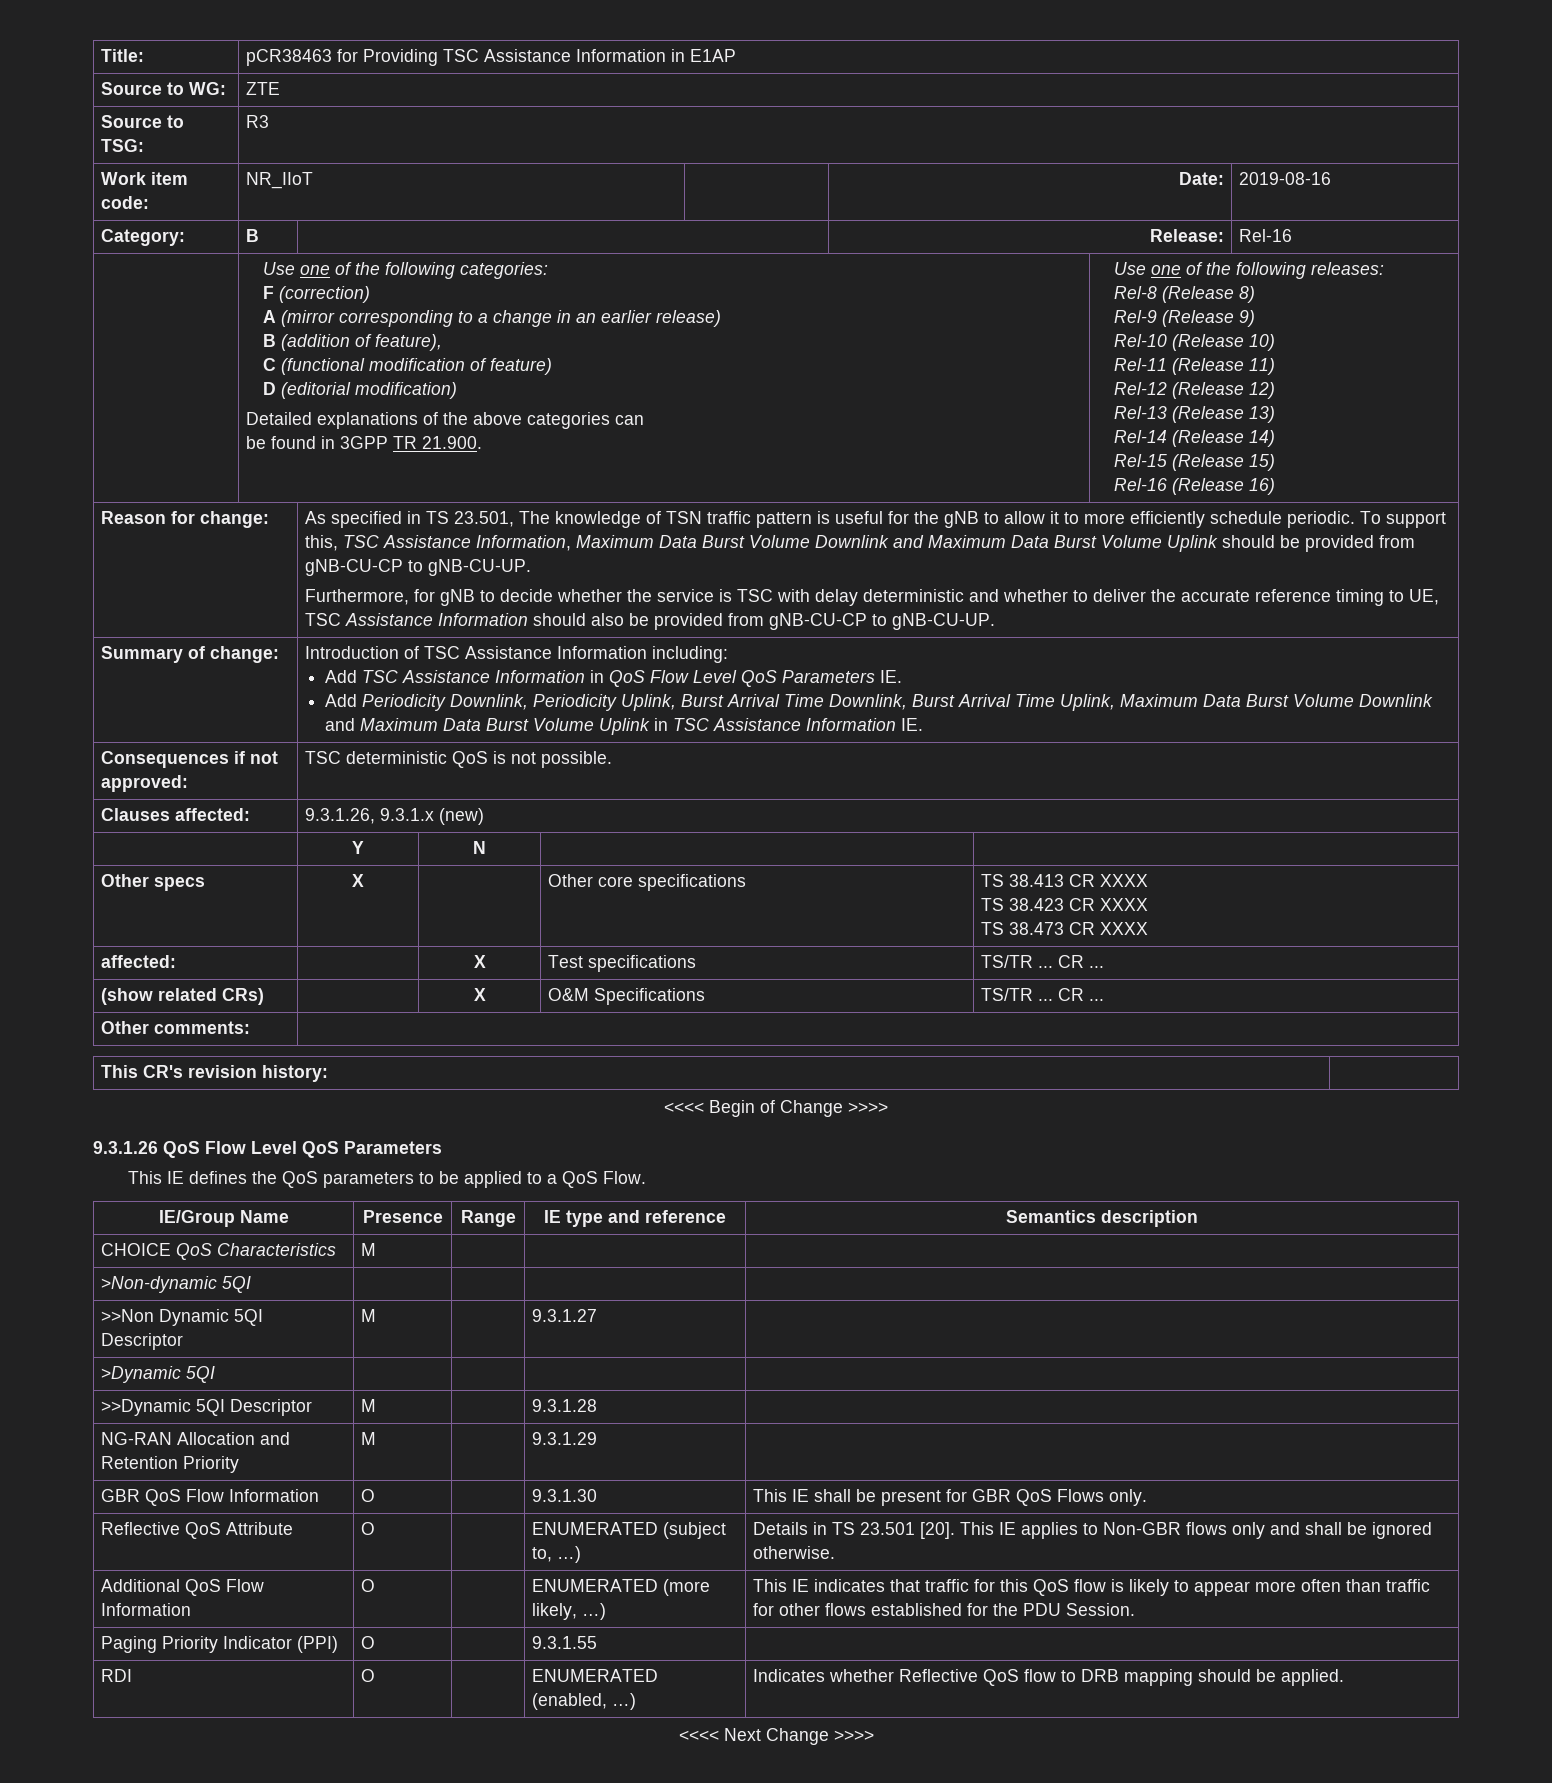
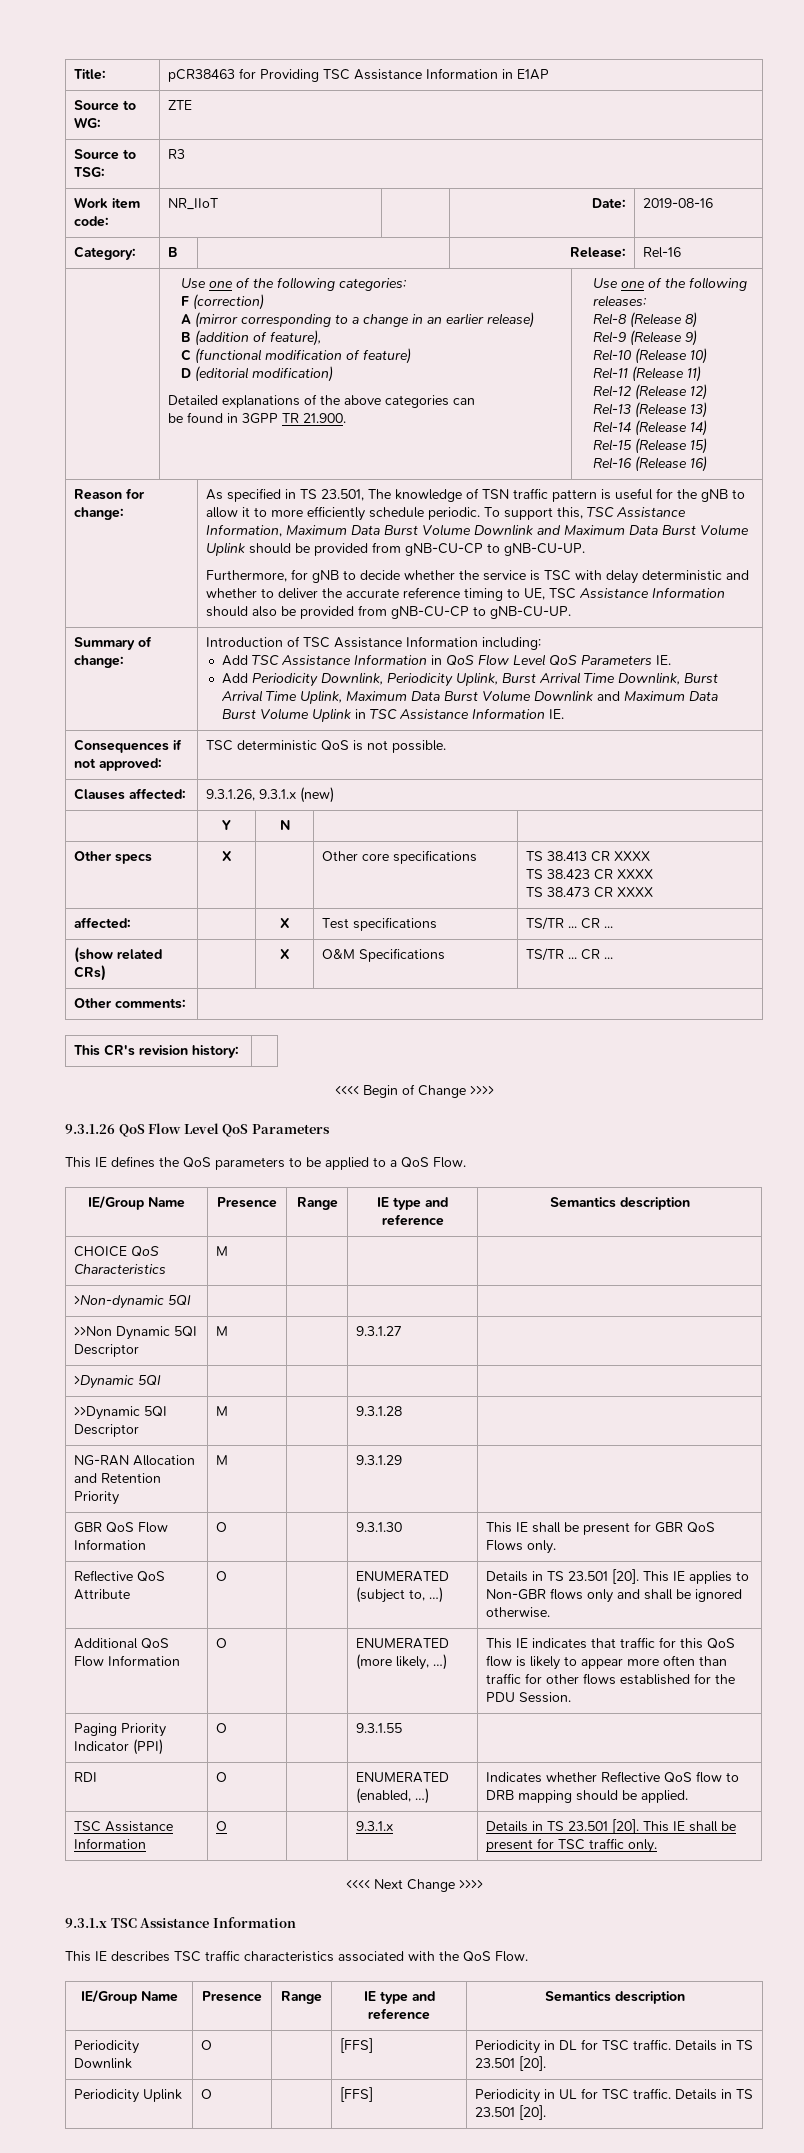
[678,1728,874,1745] // <<<< Next Change >>>> -> [74,1821,174,1832] [74,1838,147,1849] [216,1821,228,1831] [356,1821,394,1831] [486,1819,737,1834] [486,1838,658,1853] [345,1879,483,1892] [65,1917,296,1928] [65,1950,528,1962] [80,1990,178,2004] [202,1991,262,2002] [281,1991,322,2004] [363,1991,435,2004] [368,2008,430,2020] [544,1991,685,2004] [74,2040,140,2054] [74,2058,133,2069] [201,2040,213,2050] [340,2038,374,2053] [475,2039,754,2054] [475,2056,547,2071] [74,2089,183,2103] [201,2089,213,2099] [340,2087,374,2102] [475,2088,754,2103] [475,2105,547,2120] // TSC Assistance Information | O | | 9.3.1.x | Details in TS 23.501 [20]. This IE shall be present for TSC traffic only. // <<<< Next Change >>>> // 9.3.1.x TSC Assistance Information // This IE describes TSC traffic characteristics associated with the QoS Flow. // IE/Group Name | Presence | Range | IE type and reference | Semantics description // Periodicity Downlink | O | | [FFS] | Periodicity in DL for TSC traffic. Details in TS 23.501 [20]. // Periodicity Uplink | O | | [FFS] | Periodicity in UL for TSC traffic. Details in TS 23.501 [20].

